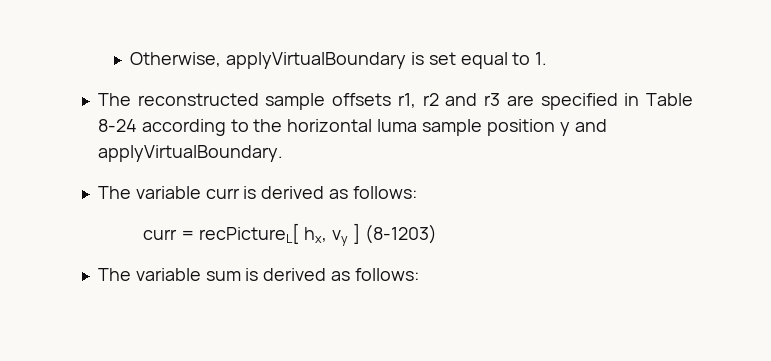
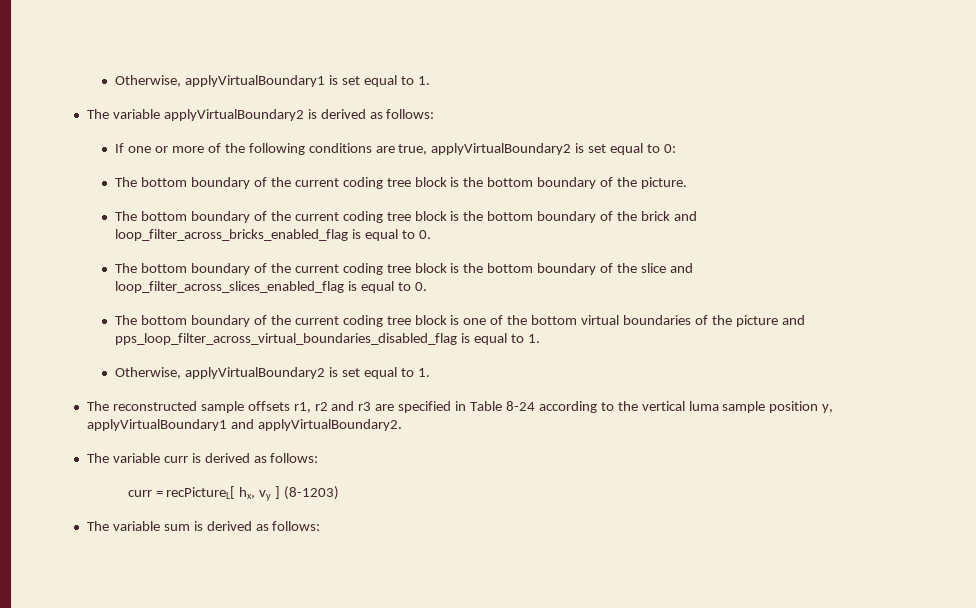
[130,52,407,69] Otherwise, applyVirtualBoundary -> [115,75,430,87] [86,109,435,121] [115,143,676,155] [115,177,687,189] [115,211,697,223] [115,229,431,241] [115,263,693,275] [115,281,427,293] [115,315,805,327] [115,333,540,345] [115,367,326,379] Otherwise, applyVirtualBoundary1 is set equal to 1. // The variable applyVirtualBoundary2 is derived as follows: // If one or more of the following conditions are true, applyVirtualBoundary2 is set equal to 0: // The bottom boundary of the current coding tree block is the bottom boundary of the picture. // The bottom boundary of the current coding tree block is the bottom boundary of the brick and loop_filter_across_bricks_enabled_flag is equal to 0. // The bottom boundary of the current coding tree block is the bottom boundary of the slice and loop_filter_across_slices_enabled_flag is equal to 0. // The bottom boundary of the current coding tree block is one of the bottom virtual boundaries of the picture and pps_loop_filter_across_virtual_boundaries_disabled_flag is equal to 1. // Otherwise, applyVirtualBoundary2
[287,119,373,132] horizontal -> [641,401,685,411] vertical
[559,119,607,136] [97,145,283,162] y and applyVirtualBoundary. -> [822,404,834,413] [86,419,402,431] y, applyVirtualBoundary1 and applyVirtualBoundary2.

